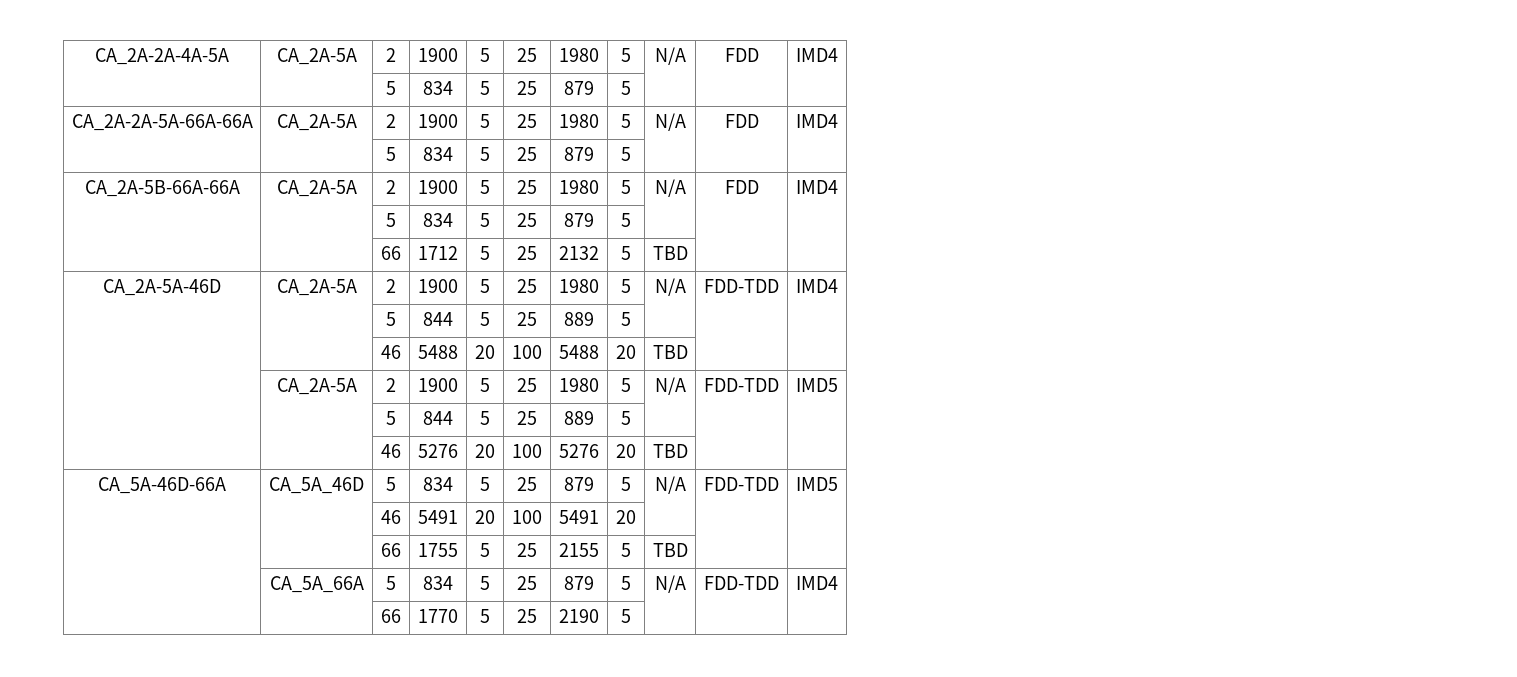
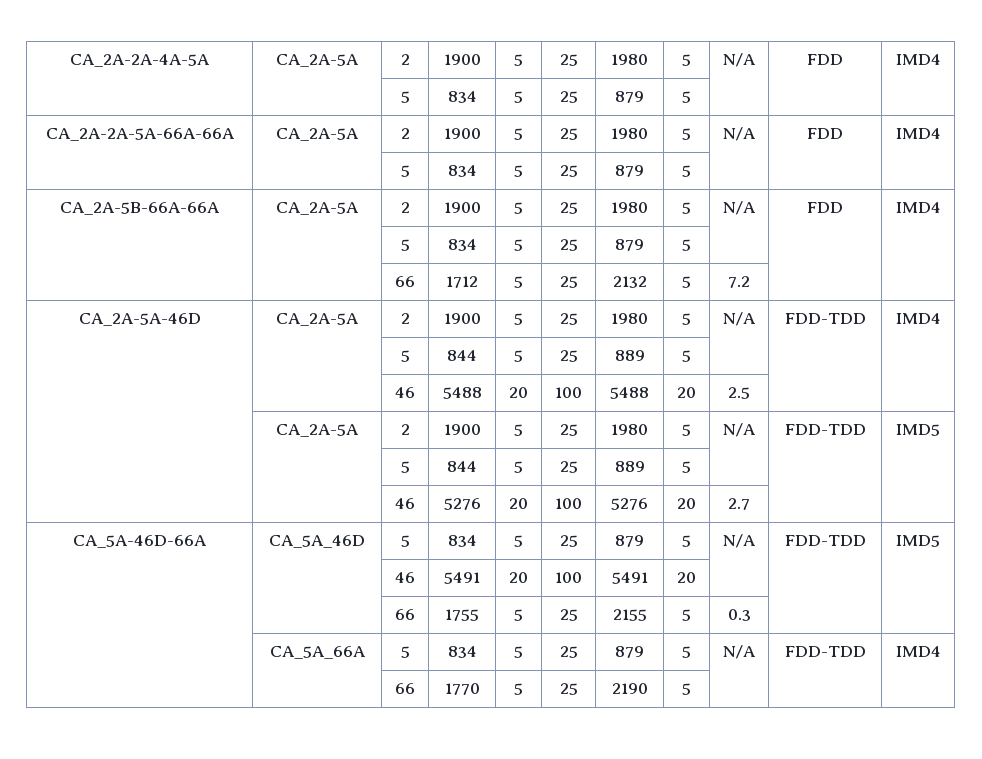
[652,246,688,260] TBD -> [728,276,750,288] 7.2
[652,345,688,359] TBD -> [728,387,750,399] 2.5
[652,444,688,458] TBD -> [728,498,750,510] 2.7
[652,543,688,557] TBD -> [727,609,751,621] 0.3

